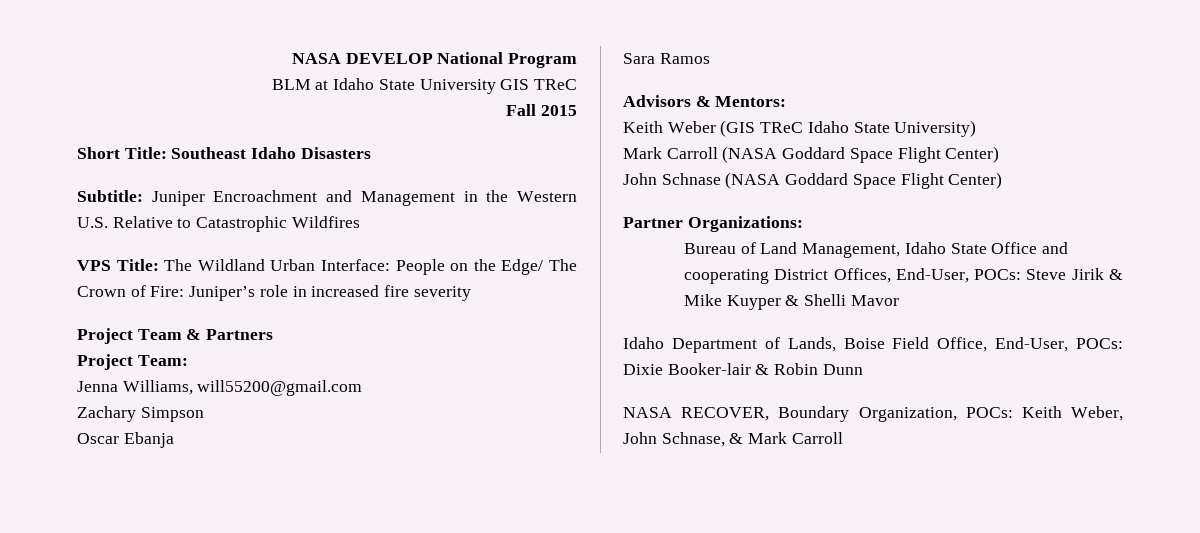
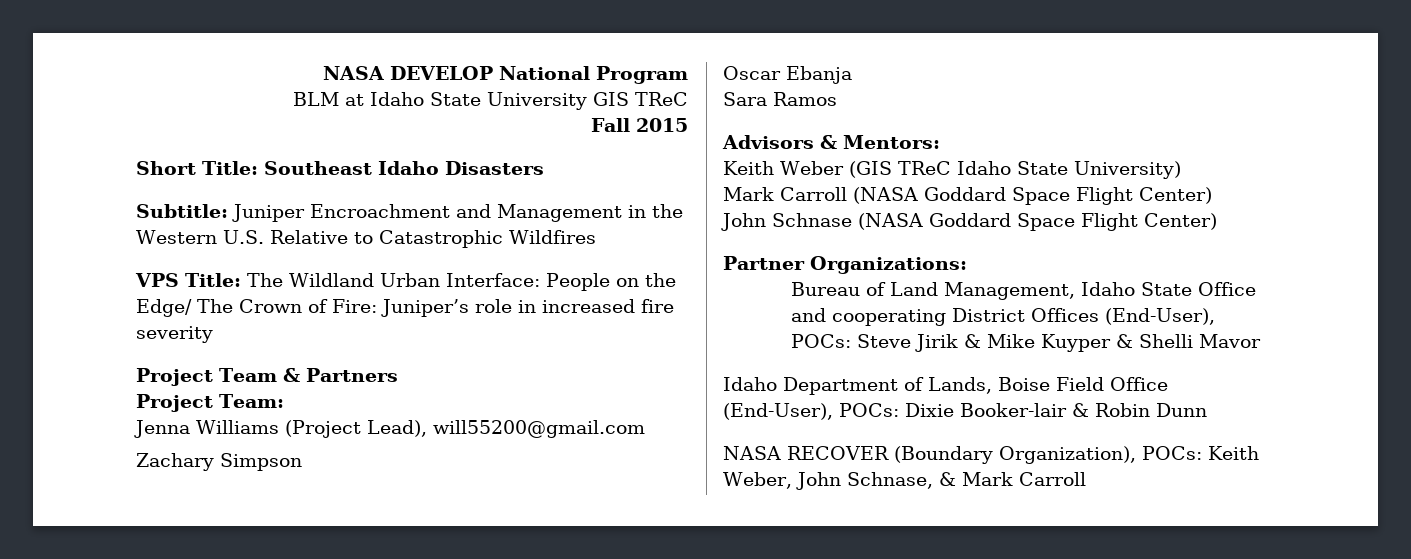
[122,380,193,395] Williams, -> [196,420,427,438] Williams (Project Lead),
[833,268,969,283] Offices, End-User, -> [1031,308,1216,325] Offices (End-User),
[937,337,1069,352] Office, End-User, -> [1110,377,1168,391] [723,403,833,420] Office (End-User),
[681,406,957,422] RECOVER, Boundary Organization, -> [787,446,1136,464] RECOVER (Boundary Organization),

